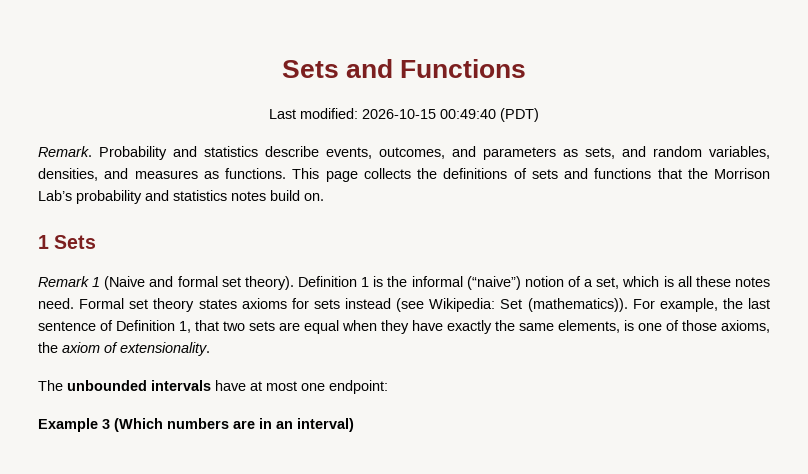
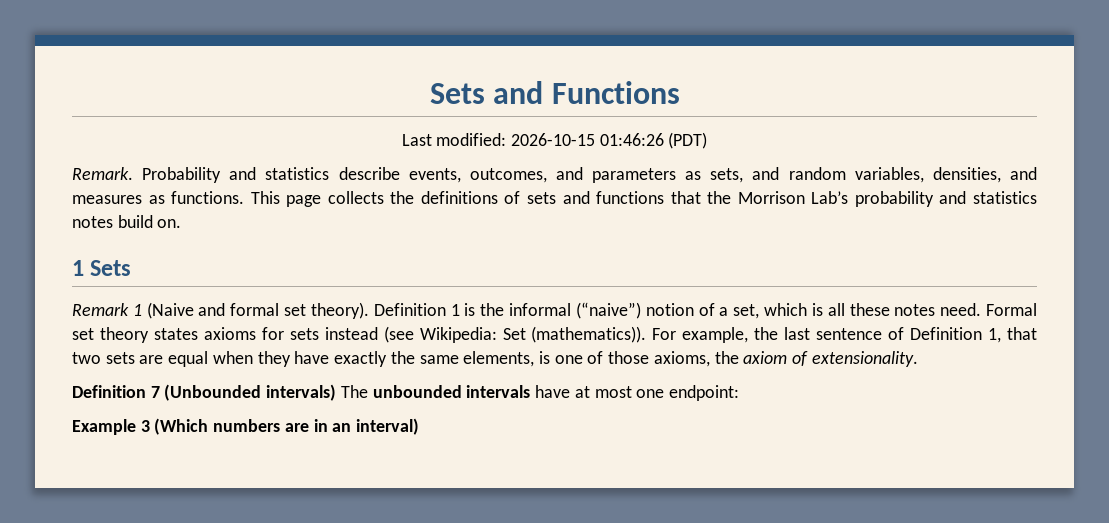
[440,109,496,119] 00:49:40 -> [599,133,664,146] 01:46:26
(210, 349) none -> [72,384,337,401] Definition 7 (Unbounded intervals)

